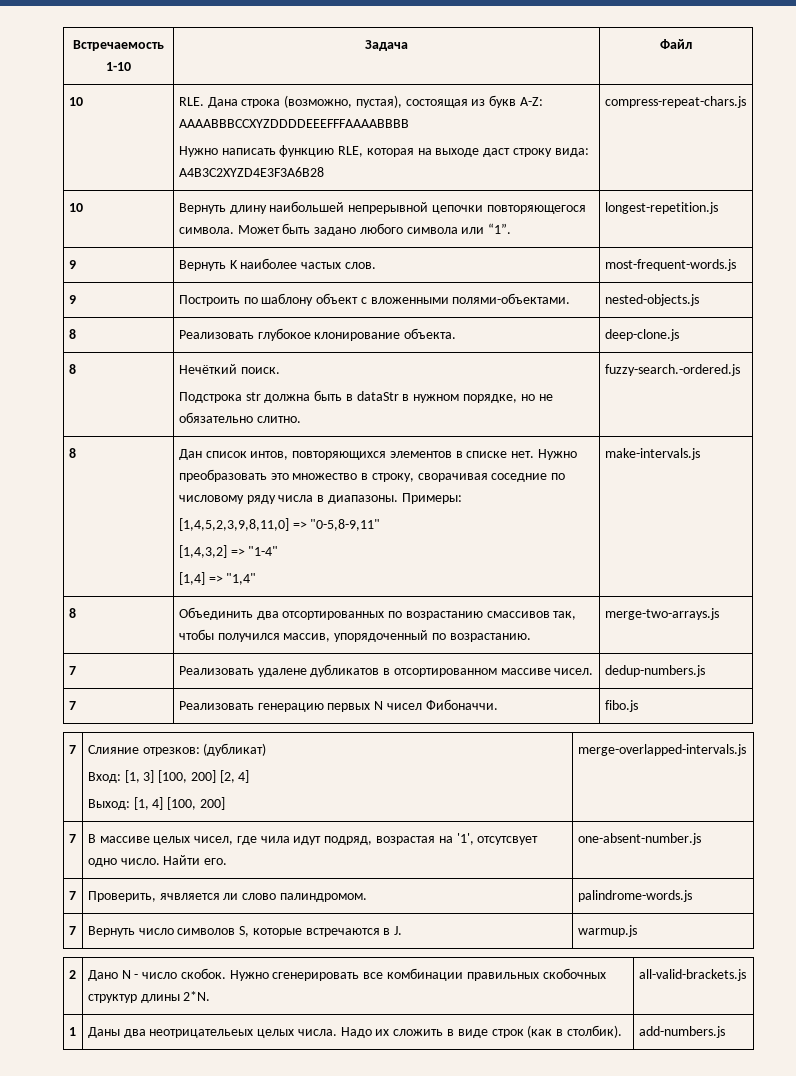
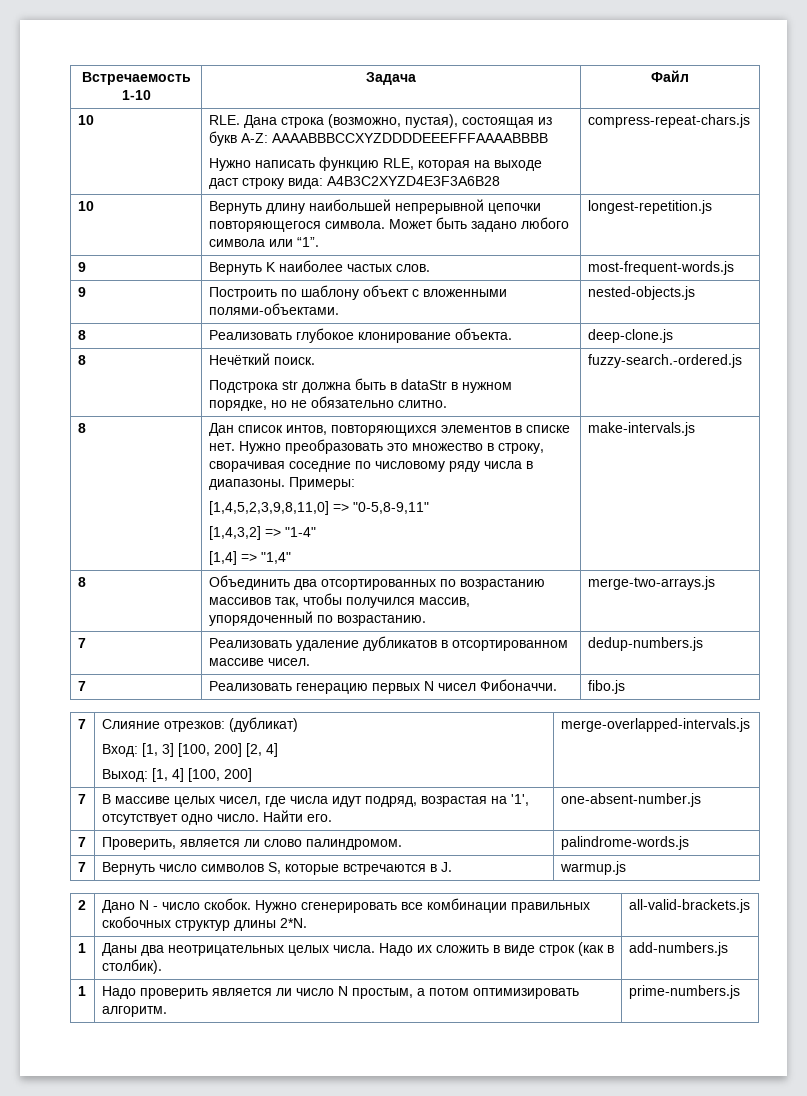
[486,611,550,618] смассивов -> [208,597,271,605] массивов
[257,668,307,677] удалене -> [295,640,359,651] удаление
[260,836,290,843] чила -> [289,796,328,804] числа
[477,836,539,845] отсутсвует -> [101,814,178,825] отсутствует
[159,893,220,900] ячвляется -> [179,839,240,847] является
[149,1029,254,1038] неотрицательеых -> [167,945,284,956] неотрицательных
(725, 1032) none -> [77,986,86,996] [101,986,579,999] [101,1006,167,1017] [628,985,740,999] // 1 | Надо проверить является ли число N простым, а потом оптимизировать алгоритм. | prime-numbers.js

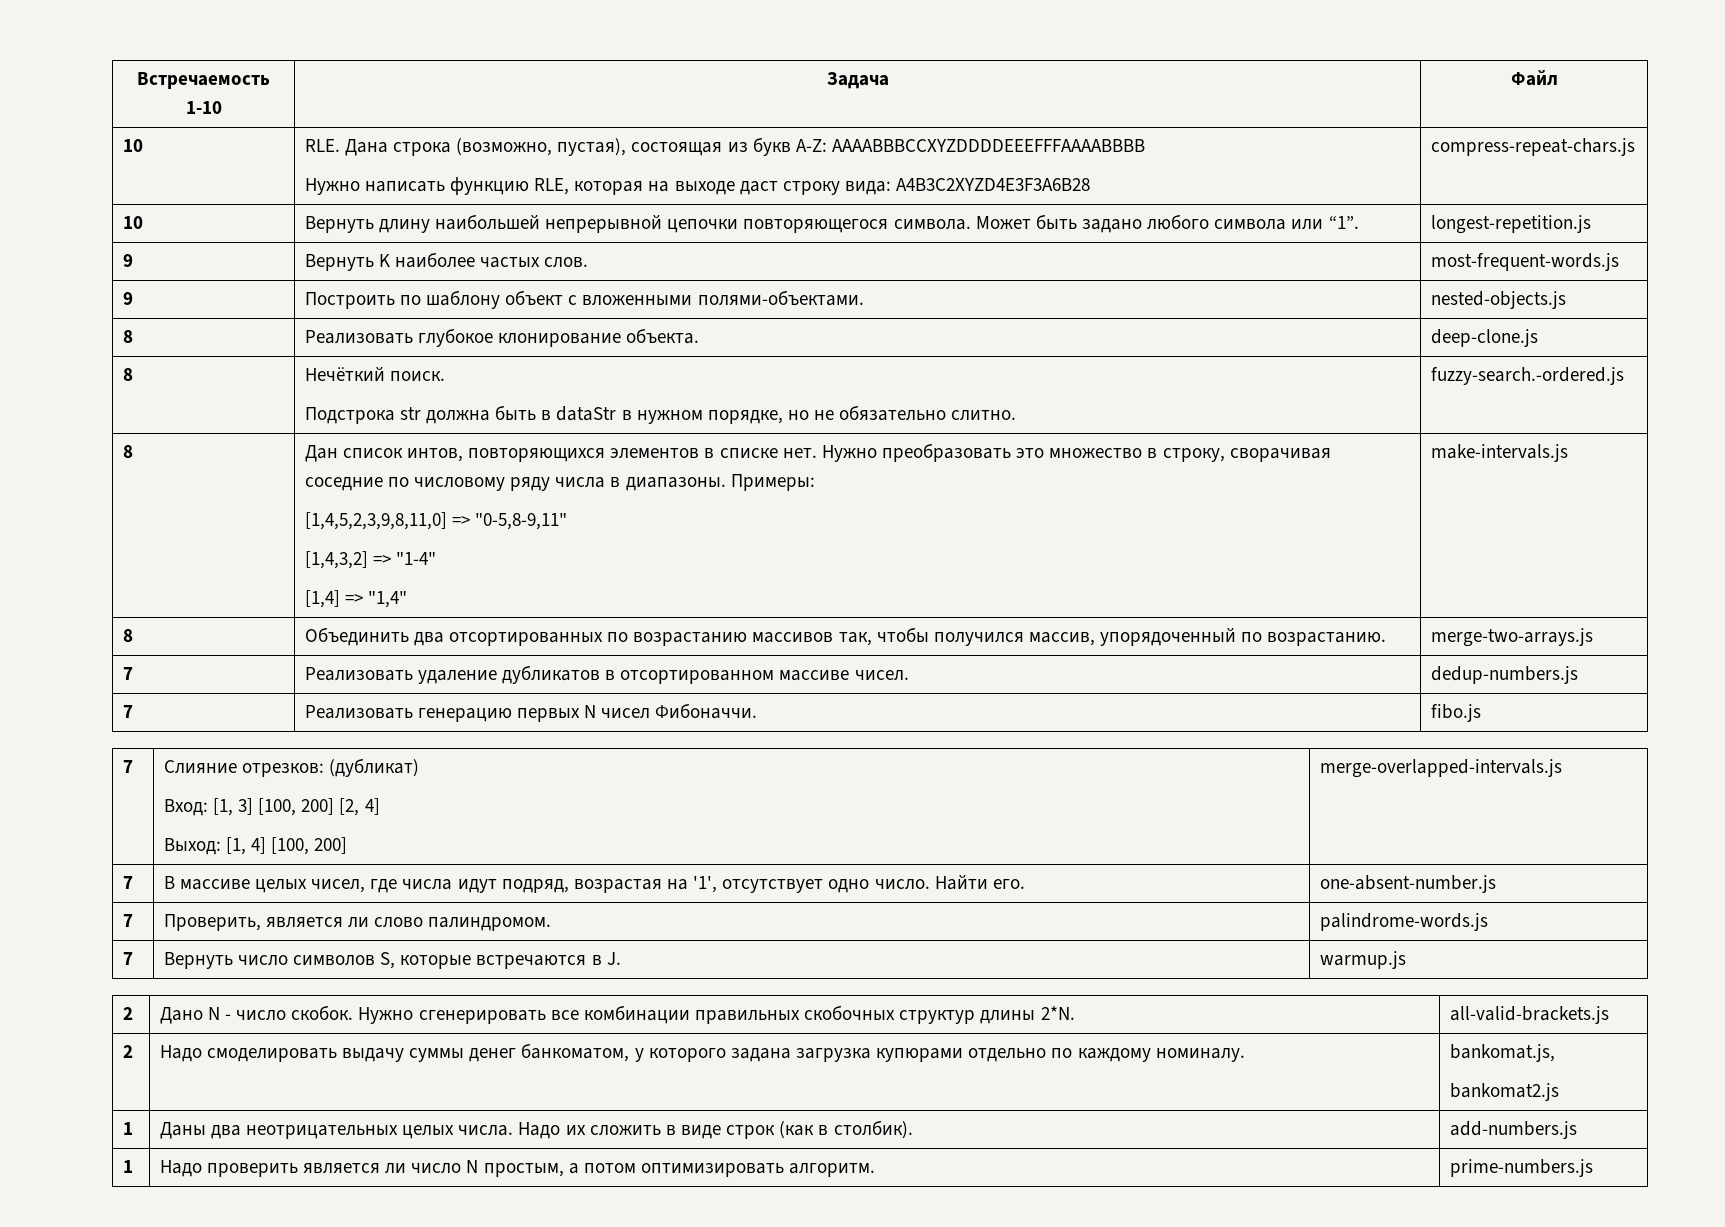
(750, 906) none -> [122,1045,133,1058] [159,1043,1245,1062] [1449,1044,1555,1062] [1449,1083,1559,1101] // 2 | Надо смоделировать выдачу суммы денег банкоматом, у которого задана загрузка купюрами отдельно по каждому номиналу. | bankomat.js, // bankomat2.js

